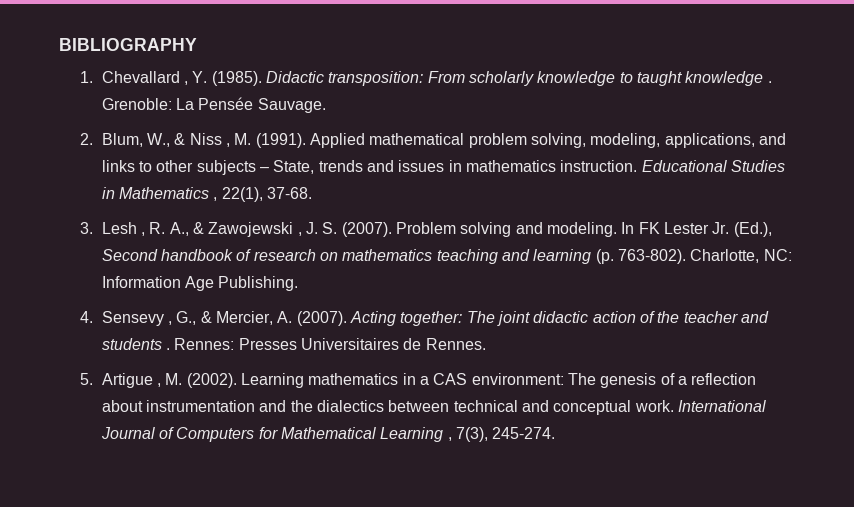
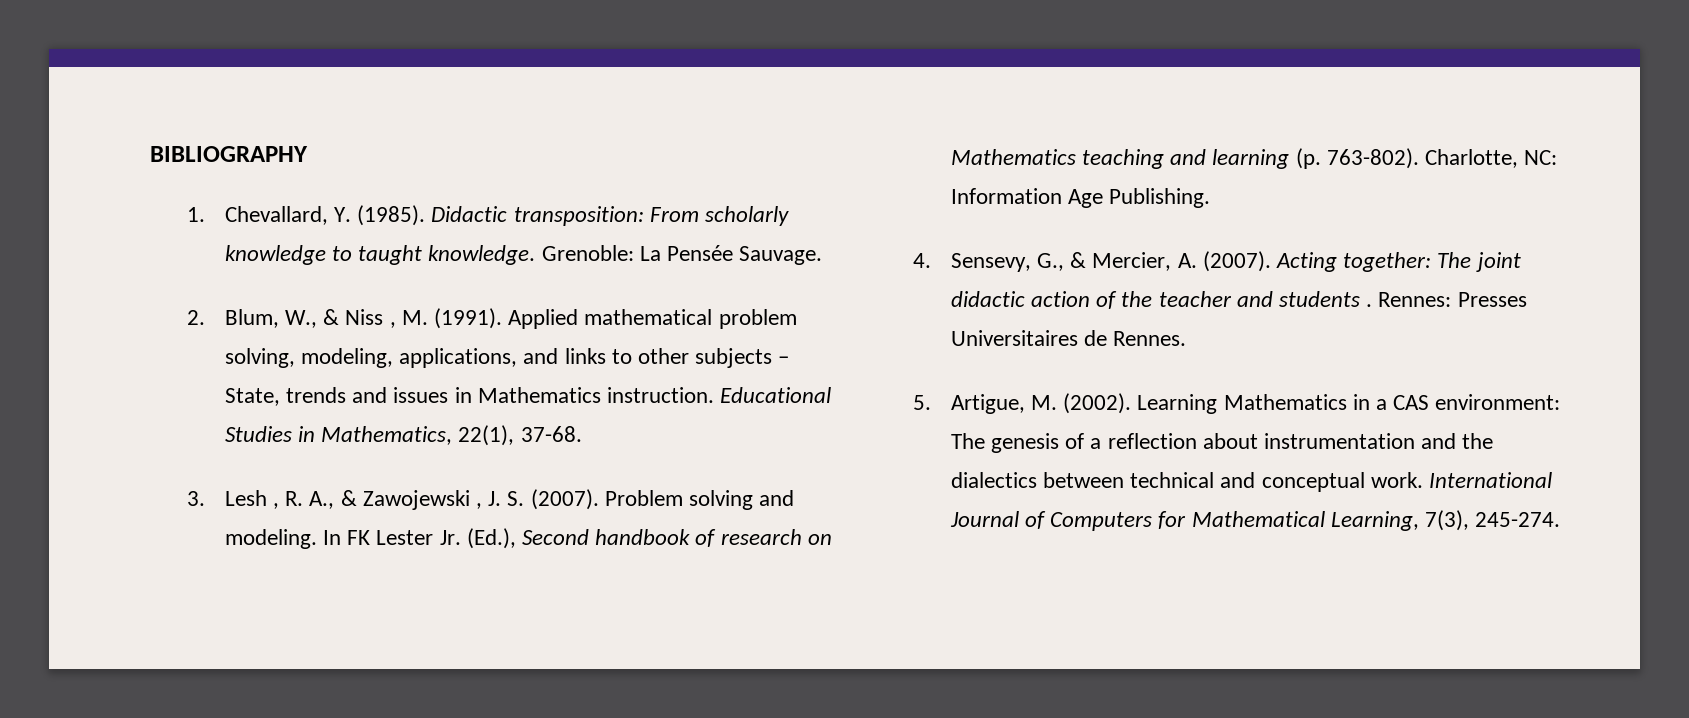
[101,71,189,85] Chevallard , -> [224,206,328,225] Chevallard,
[685,71,772,86] knowledge . -> [428,245,536,265] knowledge.
[465,160,556,172] mathematics -> [477,387,601,403] Mathematics
[119,187,218,201] Mathematics , -> [321,426,453,445] Mathematics,
[342,249,433,261] mathematics -> [950,149,1076,165] Mathematics
[101,311,173,326] Sensevy , -> [950,253,1031,272] Sensevy,
[101,373,162,388] Artigue , -> [950,394,1025,414] Artigue,
[308,373,399,385] mathematics -> [1223,394,1347,410] Mathematics
[380,427,452,442] Learning , -> [1330,511,1419,531] Learning,

